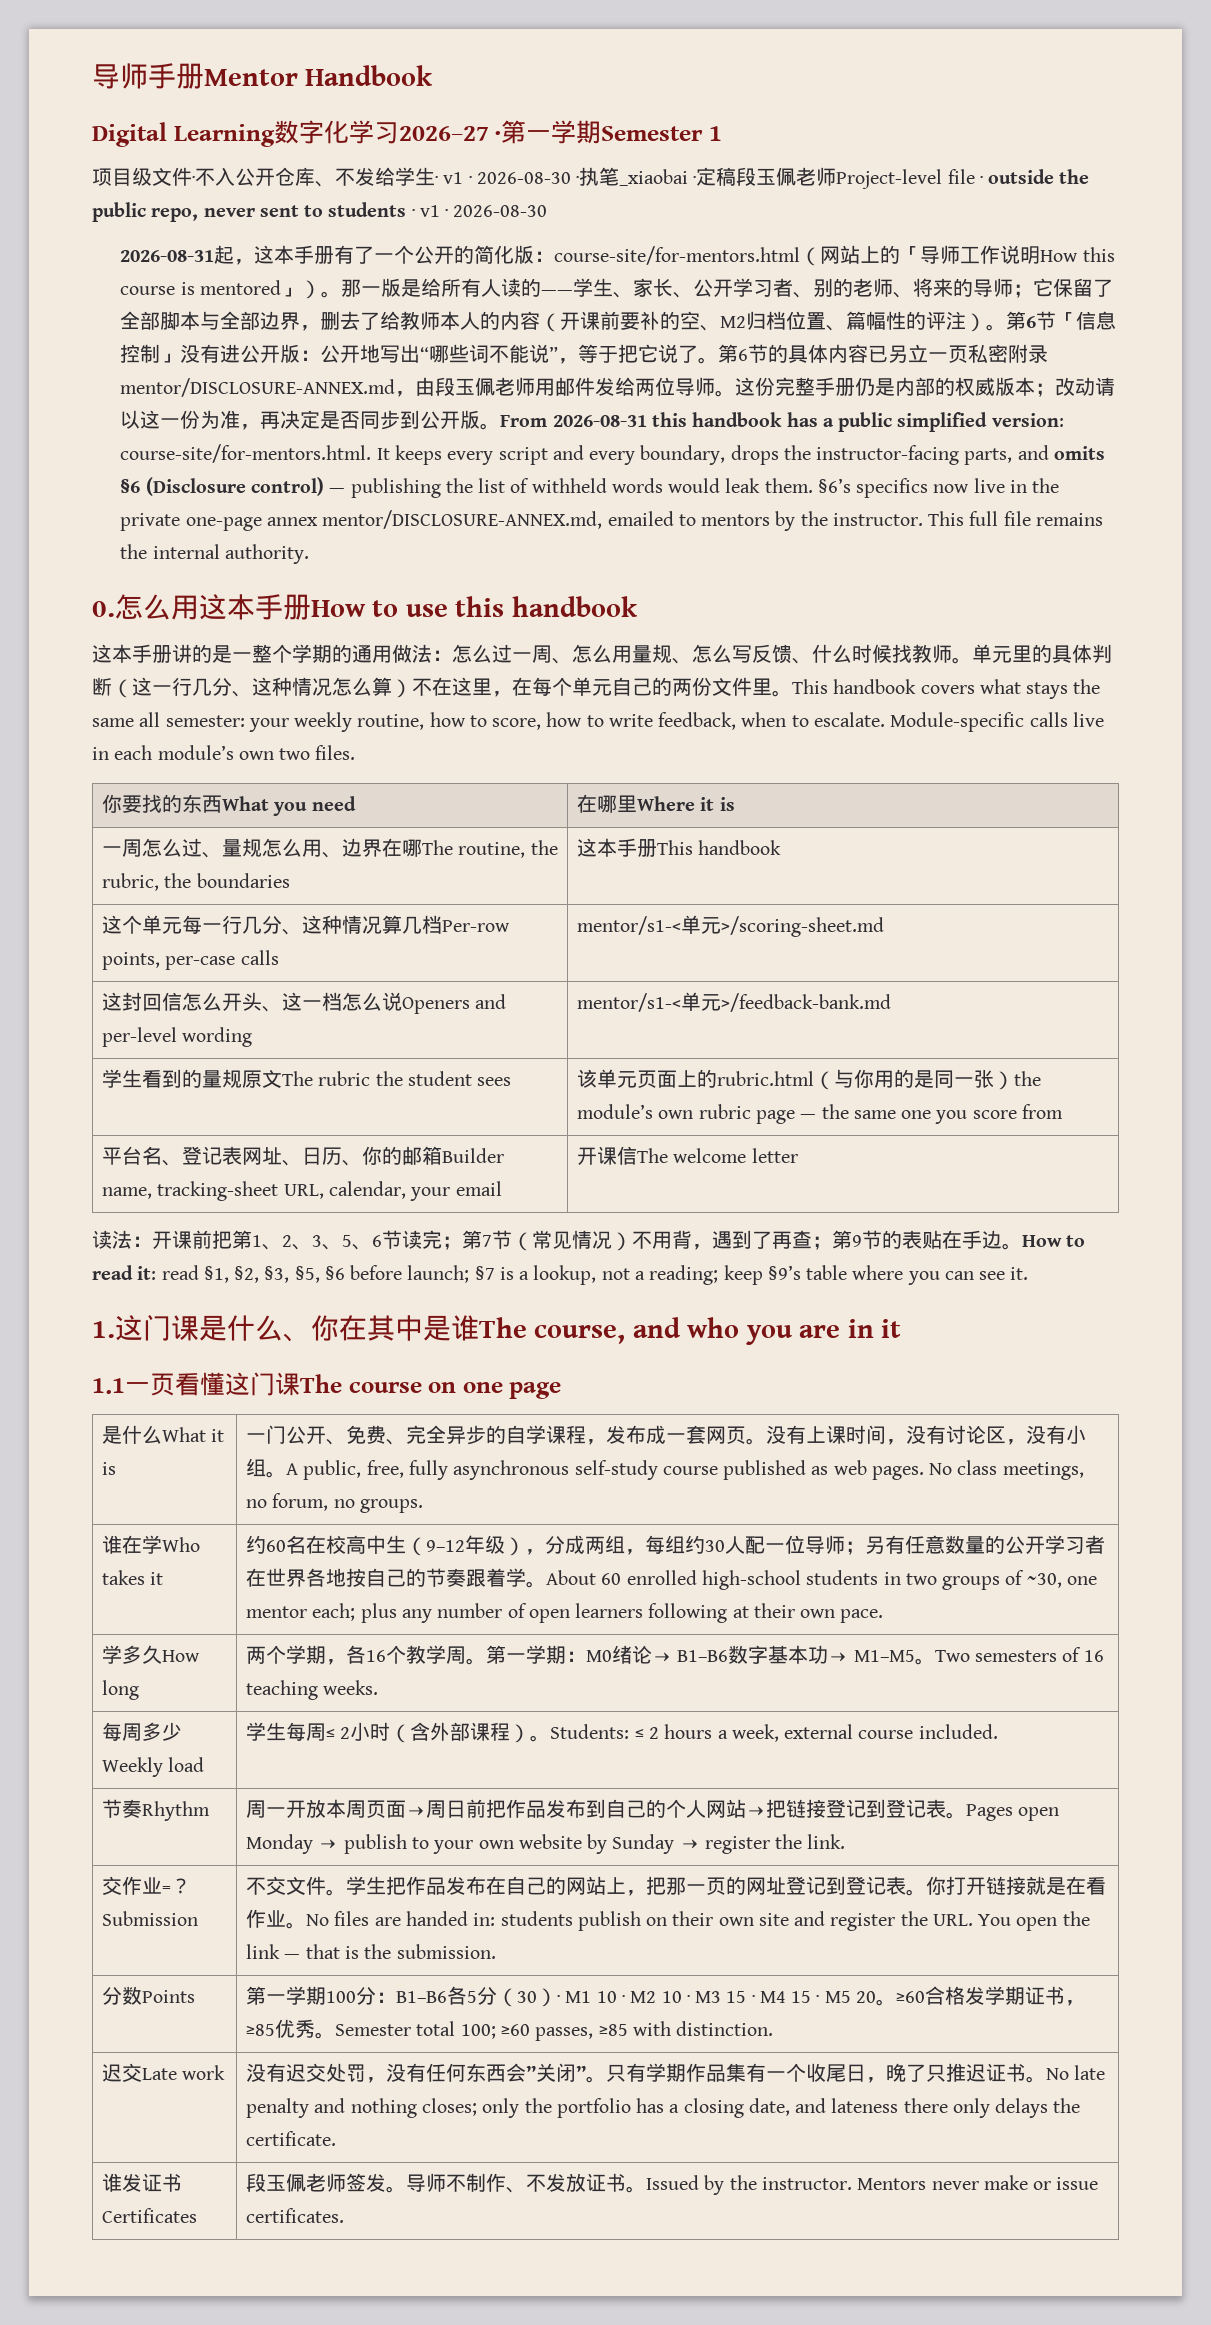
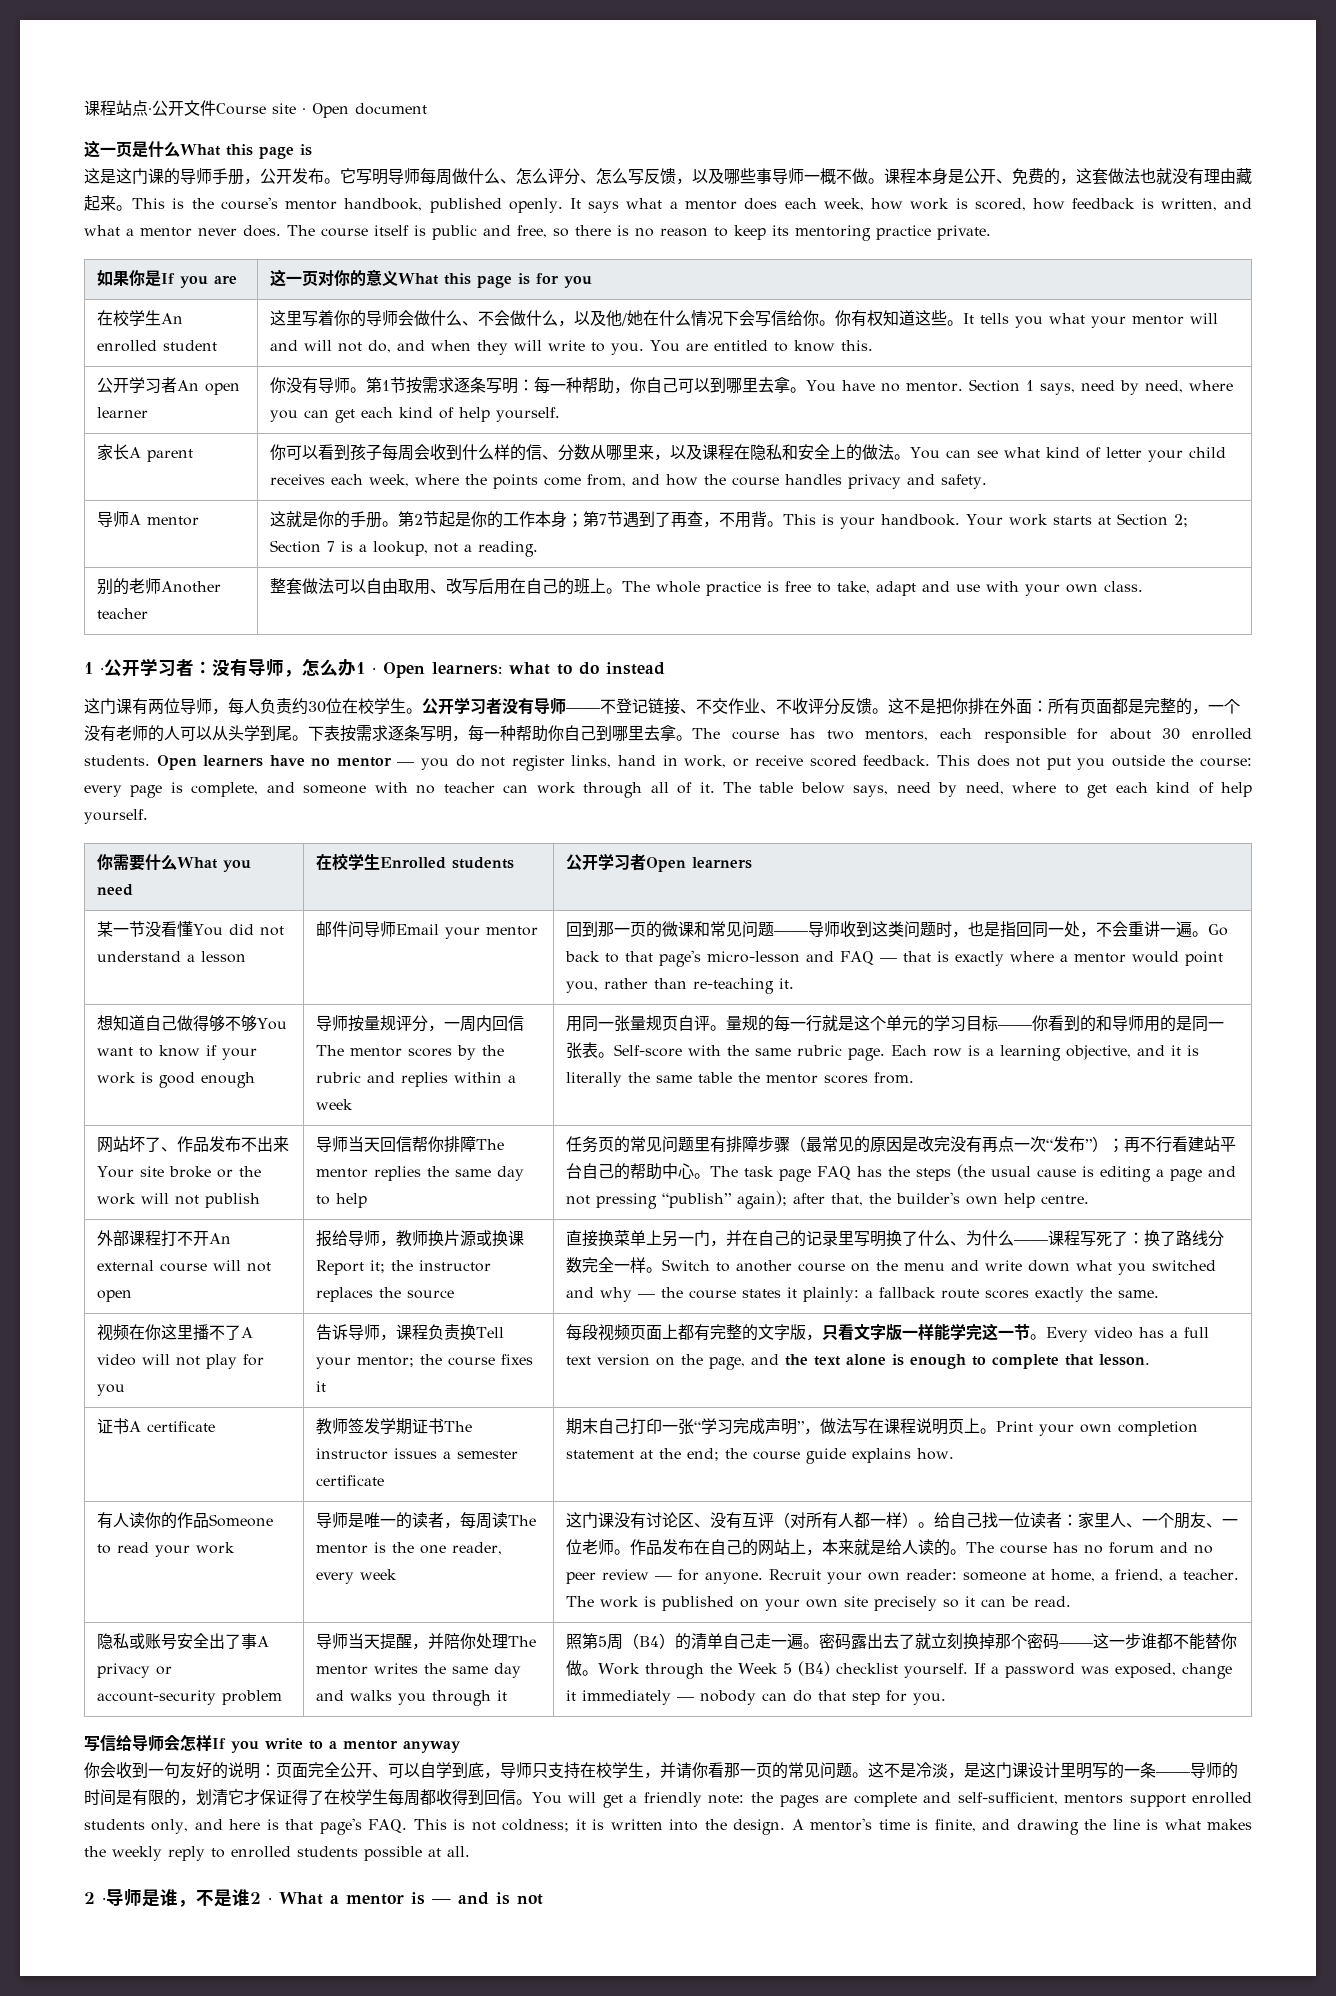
[92,63,434,89] [92,120,722,147] [92,167,1090,189] [92,202,548,222] [120,245,1115,266] [120,278,1113,299] [120,311,1117,332] [120,344,1049,364] [120,377,1116,397] [120,410,1064,432] [120,444,1105,465] [120,477,1060,498] [120,510,1103,531] [120,544,309,564] [92,594,638,620] [92,644,1112,664] [92,677,1101,699] [92,712,1104,732] [92,745,356,760] [102,794,356,816] [577,794,735,813] [102,838,558,858] [102,873,290,891] [577,838,782,857] [102,915,511,935] [102,950,279,970] [577,915,885,937] [102,992,507,1014] [102,1027,253,1047] [577,992,892,1012] [102,1069,512,1088] [577,1069,1042,1090] [577,1104,1063,1124] [102,1146,505,1166] [102,1181,502,1201] [577,1146,798,1165] [92,1230,1086,1251] [92,1265,1029,1285] [92,1315,901,1345] [92,1372,562,1399] [102,1425,225,1444] [102,1462,117,1475] [246,1425,1087,1445] [246,1458,1084,1480] [246,1493,423,1513] [102,1535,201,1554] [102,1570,164,1585] [246,1535,1106,1556] [246,1568,1097,1590] [246,1603,884,1623] [102,1645,201,1664] [102,1680,140,1700] [246,1645,1104,1665] [246,1680,379,1700] [102,1722,183,1741] [102,1757,205,1777] [246,1722,998,1743] [102,1799,211,1821] [246,1799,1060,1821] [246,1834,846,1854] [102,1876,192,1895] [102,1911,199,1926] [246,1876,407,1896] 导师手册Mentor Handbook // Digital Learning数字化学习2026–27 ·第一学期Semester 1 // 项目级文件·不入公开仓库、不发给学生· v1 · 2026-08-30 ·执笔_xiaobai ·定稿段玉佩老师Project-level file · outside the public repo, never sent to students · v1 · 2026-08-30 // 2026-08-31起，这本手册有了一个公开的简化版：course-site/for-mentors.html（网站上的「导师工作说明How this course is mentored」）。那一版是给所有人读的——学生、家长、公开学习者、别的老师、将来的导师；它保留了全部脚本与全部边界，删去了给教师本人的内容（开课前要补的空、M2归档位置、篇幅性的评注）。第6节「信息控制」没有进公开版：公开地写出“哪些词不能说”，等于把它说了。第6节的具体内容已另立一页私密附录mentor/DISCLOSURE-ANNEX.md，由段玉佩老师用邮件发给两位导师。这份完整手册仍是内部的权威版本；改动请以这一份为准，再决定是否同步到公开版。From 2026-08-31 this handbook has a public simplified version: course-site/for-mentors.html. It keeps every script and every boundary, drops the instructor-facing parts, and omits §6 (Disclosure control) — publishing the list of withheld words would leak them. §6’s specifics now live in the private one-page annex mentor/DISCLOSURE-ANNEX.md, emailed to mentors by the instructor. This full file remains the internal authority. // 0.怎么用这本手册How to use this handbook // 这本手册讲的是一整个学期的通用做法：怎么过一周、怎么用量规、怎么写反馈、什么时候找教师。单元里的具体判断（这一行几分、这种情况怎么算）不在这里，在每个单元自己的两份文件里。This handbook covers what stays the same all semester: your weekly routine, how to score, how to write feedback, when to escalate. Module-specific calls live in each module’s own two files. // 你要找的东西What you need | 在哪里Where it is // 一周怎么过、量规怎么用、边界在哪The routine, the rubric, the boundaries | 这本手册This handbook // 这个单元每一行几分、这种情况算几档Per-row points, per-case calls | mentor/s1-<单元>/scoring-sheet.md // 这封回信怎么开头、这一档怎么说Openers and per-level wording | mentor/s1-<单元>/feedback-bank.md // 学生看到的量规原文The rubric the student sees | 该单元页面上的rubric.html（与你用的是同一张）the module’s own rubric page — the same one you score from // 平台名、登记表网址、日历、你的邮箱Builder name, tracking-sheet URL, calendar, your email | 开课信The welcome letter // 读法：开课前把第1、2、3、5、6节读完；第7节（常见情况）不用背，遇到了再查；第9节的表贴在手边。How to read it: read §1, §2, §3, §5, §6 before launch; §7 is a lookup, not a reading; keep §9’s table where you can see it. // 1.这门课是什么、你在其中是谁The course, and who you are in it // 1.1一页看懂这门课The course on one page // 是什么What it is | 一门公开、免费、完全异步的自学课程，发布成一套网页。没有上课时间，没有讨论区，没有小组。A public, free, fully asynchronous self-study course published as web pages. No class meetings, no forum, no groups. // 谁在学Who takes it | 约60名在校高中生（9–12年级），分成两组，每组约30人配一位导师；另有任意数量的公开学习者在世界各地按自己的节奏跟着学。About 60 enrolled high-school students in two groups of ~30, one mentor each; plus any number of open learners following at their own pace. // 学多久How long | 两个学期，各16个教学周。第一学期：M0绪论→ B1–B6数字基本功→ M1–M5。Two semesters of 16 teaching weeks. // 每周多少Weekly load | 学生每周≤ 2小时（含外部课程）。Students: ≤ 2 hours a week, external course included. // 节奏Rhythm | 周一开放本周页面→周日前把作品发布到自己的个人网站→把链接登记到登记表。Pages open Monday → publish to your own website by Sunday → register the link. // 交作业=？Submission | 不交文件。学生把 -> [84,100,427,118] [84,140,312,159] [84,168,1252,185] [84,195,1252,213] [84,225,991,241] [96,270,237,288] [269,269,592,288] [96,310,183,326] [96,340,217,352] [269,310,1218,328] [269,340,873,355] [96,377,240,395] [96,407,148,418] [269,377,1233,395] [269,407,560,423] [96,444,193,462] [269,444,1226,462] [269,474,987,489] [96,511,199,527] [269,511,1188,529] [269,540,538,557] [96,578,221,595] [96,608,148,619] [269,578,1143,596] [84,658,665,678] [84,697,1240,715] [84,725,1252,743] [84,755,1253,771] [84,782,1252,798] [84,809,148,824] [96,854,251,872] [96,884,133,896] [315,853,514,871] [565,853,752,872] [96,921,284,937] [96,951,246,963] [315,921,538,939] [565,921,1228,938] [564,950,1223,967] [565,978,794,994] [96,1015,287,1032] [96,1045,257,1060] [96,1072,255,1088] [315,1015,524,1032] [315,1045,504,1060] [315,1072,516,1087] [315,1099,353,1110] [565,1015,1224,1032] [565,1042,1199,1061] [565,1072,914,1087] [96,1136,289,1153] [96,1166,261,1178] [96,1193,260,1208] [315,1136,504,1153] [315,1166,524,1181] [315,1193,367,1208] [565,1136,1236,1153] [565,1163,1236,1182] [565,1191,1089,1209] [96,1230,231,1246] [96,1260,271,1272] [96,1290,132,1302] [315,1230,524,1247] [315,1260,491,1275] [315,1287,454,1302] [565,1230,1224,1247] [565,1257,1216,1275] [565,1287,1159,1302] [96,1324,253,1341] [96,1354,264,1369] [96,1384,125,1396] [315,1324,504,1341] [315,1354,533,1369] [315,1381,326,1392] [565,1323,1209,1342] [565,1354,1150,1370] [96,1418,215,1434] [315,1418,472,1435] [315,1448,518,1460] [315,1475,384,1486] [565,1418,1198,1436] [565,1448,954,1464] [96,1512,273,1529] [96,1542,235,1557] [315,1512,536,1529] [315,1542,502,1555] [315,1569,397,1584] [565,1512,1238,1529] [565,1539,630,1555] 课程站点·公开文件Course site · Open document // 这一页是什么What this page is // 这是这门课的导师手册，公开发布。它写明导师每周做什么、怎么评分、怎么写反馈，以及哪些事导师一概不做。课程本身是公开、免费的，这套做法也就没有理由藏起来。This is the course's mentor handbook, published openly. It says what a mentor does each week, how work is scored, how feedback is written, and what a mentor never does. The course itself is public and free, so there is no reason to keep its mentoring practice private. // 如果你是If you are | 这一页对你的意义What this page is for you // 在校学生An enrolled student | 这里写着你的导师会做什么、不会做什么，以及他/她在什么情况下会写信给你。你有权知道这些。It tells you what your mentor will and will not do, and when they will write to you. You are entitled to know this. // 公开学习者An open learner | 你没有导师。第1节按需求逐条写明：每一种帮助，你自己可以到哪里去拿。You have no mentor. Section 1 says, need by need, where you can get each kind of help yourself. // 家长A parent | 你可以看到孩子每周会收到什么样的信、分数从哪里来，以及课程在隐私和安全上的做法。You can see what kind of letter your child receives each week, where the points come from, and how the course handles privacy and safety. // 导师A mentor | 这就是你的手册。第2节起是你的工作本身；第7节遇到了再查，不用背。This is your handbook. Your work starts at Section 2; Section 7 is a lookup, not a reading. // 别的老师Another teacher | 整套做法可以自由取用、改写后用在自己的班上。The whole practice is free to take, adapt and use with your own class. // 1 ·公开学习者：没有导师，怎么办1 · Open learners: what to do instead // 这门课有两位导师，每人负责约30位在校学生。公开学习者没有导师——不登记链接、不交作业、不收评分反馈。这不是把你排在外面：所有页面都是完整的，一个没有老师的人可以从头学到尾。下表按需求逐条写明，每一种帮助你自己到哪里去拿。The course has two mentors, each responsible for about 30 enrolled students. Open learners have no mentor — you do not register links, hand in work, or receive scored feedback. This does not put you outside the course: every page is complete, and someone with no teacher can work through all of it. The table below says, need by need, where to get each kind of help yourself. // 你需要什么What you need | 在校学生Enrolled students | 公开学习者Open learners // 某一节没看懂You did not understand a lesson | 邮件问导师Email your mentor | 回到那一页的微课和常见问题——导师收到这类问题时，也是指回同一处，不会重讲一遍。Go back to that page's micro-lesson and FAQ — that is exactly where a mentor would point you, rather than re-teaching it. // 想知道自己做得够不够You want to know if your work is good enough | 导师按量规评分，一周内回信The mentor scores by the rubric and replies within a week | 用同一张量规页自评。量规的每一行就是这个单元的学习目标——你看到的和导师用的是同一张表。Self-score with the same rubric page. Each row is a learning objective, and it is literally the same table the mentor scores from. // 网站坏了、作品发布不出来Your site broke or the work will not publish | 导师当天回信帮你排障The mentor replies the same day to help | 任务页的常见问题里有排障步骤（最常见的原因是改完没有再点一次“发布”）；再不行看建站平台自己的帮助中心。The task page FAQ has the steps (the usual cause is editing a page and not pressing “publish” again); after that, the builder's own help centre. // 外部课程打不开An external course will not open | 报给导师，教师换片源或换课Report it; the instructor replaces the source | 直接换菜单上另一门，并在自己的记录里写明换了什么、为什么——课程写死了：换了路线分数完全一样。Switch to another course on the menu and write down what you switched and why — the course states it plainly: a fallback route scores exactly the same. // 视频在你这里播不了A video will not play for you | 告诉导师，课程负责换Tell your mentor; the course fixes it | 每段视频页面上都有完整的文字版，只看文字版一样能学完这一节。Every video has a full text version on the page, and the text alone is enough to complete that lesson. // 证书A certificate | 教师签发学期证书The instructor issues a semester certificate | 期末自己打印一张“学习完成声明”，做法写在课程说明页上。Print your own completion statement at the end; the course guide explains how. // 有人读你的作品Someone to read your work | 导师是唯一的读者，每周读The mentor is the one reader, every week | 这门课没有讨论区、没有互评（对所有人都一样）。给自己找一位读者：家里人、一个朋友、一位老师。
[646,1876,1107,1896] [246,1909,1090,1931] [246,1944,496,1959] [102,1986,196,2005] [246,1986,1085,2007] [246,2019,774,2041] [102,2063,226,2082] [246,2063,1106,2083] [246,2098,1081,2118] [246,2131,337,2146] [102,2173,183,2192] [102,2208,198,2223] [246,2173,1099,2195] [246,2208,345,2223] 把那一页的网址登记到登记表。你打开链接就是在看作业。No files are handed in: students publish on their own site and register the URL. You open the link — that is the submission. // 分数Points | 第一学期100分：B1–B6各5分（30）· M1 10 · M2 10 · M3 15 · M4 15 · M5 20。≥60合格发学期证书，≥85优秀。Semester total 100; ≥60 passes, ≥85 with distinction. // 迟交Late work | 没有迟交处罚，没有任何东西会”关闭”。只有学期作品集有一个收尾日，晚了只推迟证书。No late penalty and nothing closes; only the portfolio has a closing date, and lateness there only delays the certificate. // 谁发证书Certificates | 段玉佩老师签发。导师不制作、不发放证书。Issued by the instructor. Mentors never make or issue certificates. -> [821,1539,1213,1556] [565,1569,1239,1584] [565,1596,1071,1611] [96,1633,269,1650] [96,1663,172,1678] [96,1690,282,1705] [315,1633,536,1650] [315,1663,521,1678] [315,1690,507,1706] [565,1633,1237,1650] [565,1660,1232,1679] [565,1690,946,1705] [84,1734,461,1753] [84,1762,1238,1779] [84,1789,1252,1808] [84,1818,1252,1835] [84,1846,470,1861] [84,1889,543,1907] 本来就是给人读的。The course has no forum and no peer review — for anyone. Recruit your own reader: someone at home, a friend, a teacher. The work is published on your own site precisely so it can be read. // 隐私或账号安全出了事A privacy or account-security problem | 导师当天提醒，并陪你处理The mentor writes the same day and walks you through it | 照第5周（B4）的清单自己走一遍。密码露出去了就立刻换掉那个密码——这一步谁都不能替你做。Work through the Week 5 (B4) checklist yourself. If a password was exposed, change it immediately — nobody can do that step for you. // 写信给导师会怎样If you write to a mentor anyway // 你会收到一句友好的说明：页面完全公开、可以自学到底，导师只支持在校学生，并请你看那一页的常见问题。这不是冷淡，是这门课设计里明写的一条——导师的时间是有限的，划清它才保证得了在校学生每周都收得到回信。You will get a friendly note: the pages are complete and self-sufficient, mentors support enrolled students only, and here is that page's FAQ. This is not coldness; it is written into the design. A mentor's time is finite, and drawing the line is what makes the weekly reply to enrolled students possible at all. // 2 ·导师是谁，不是谁2 · What a mentor is — and is not

